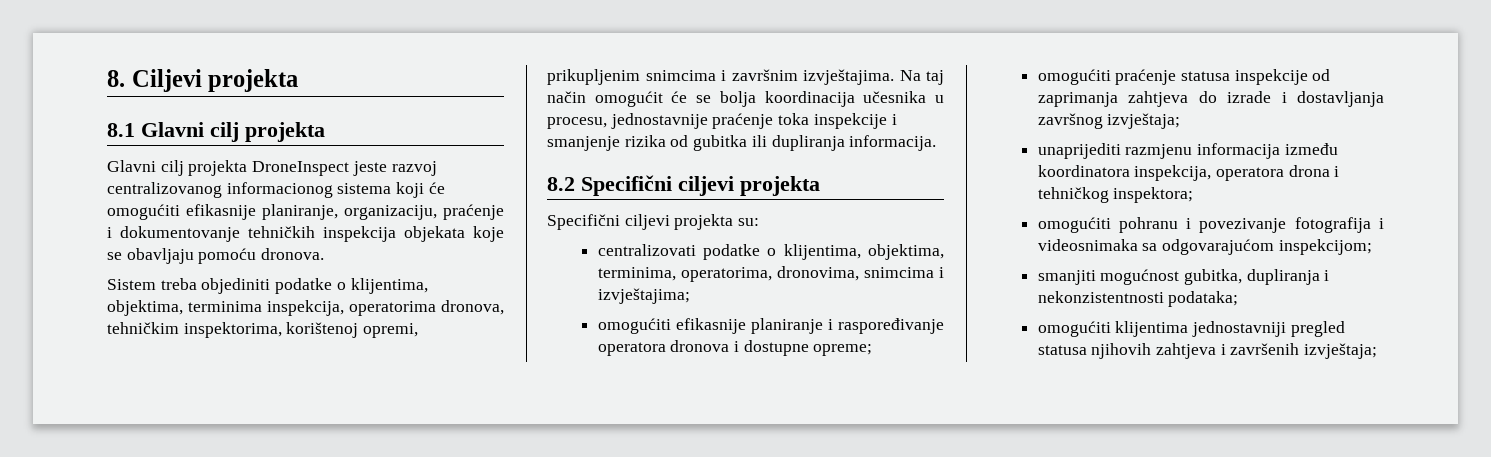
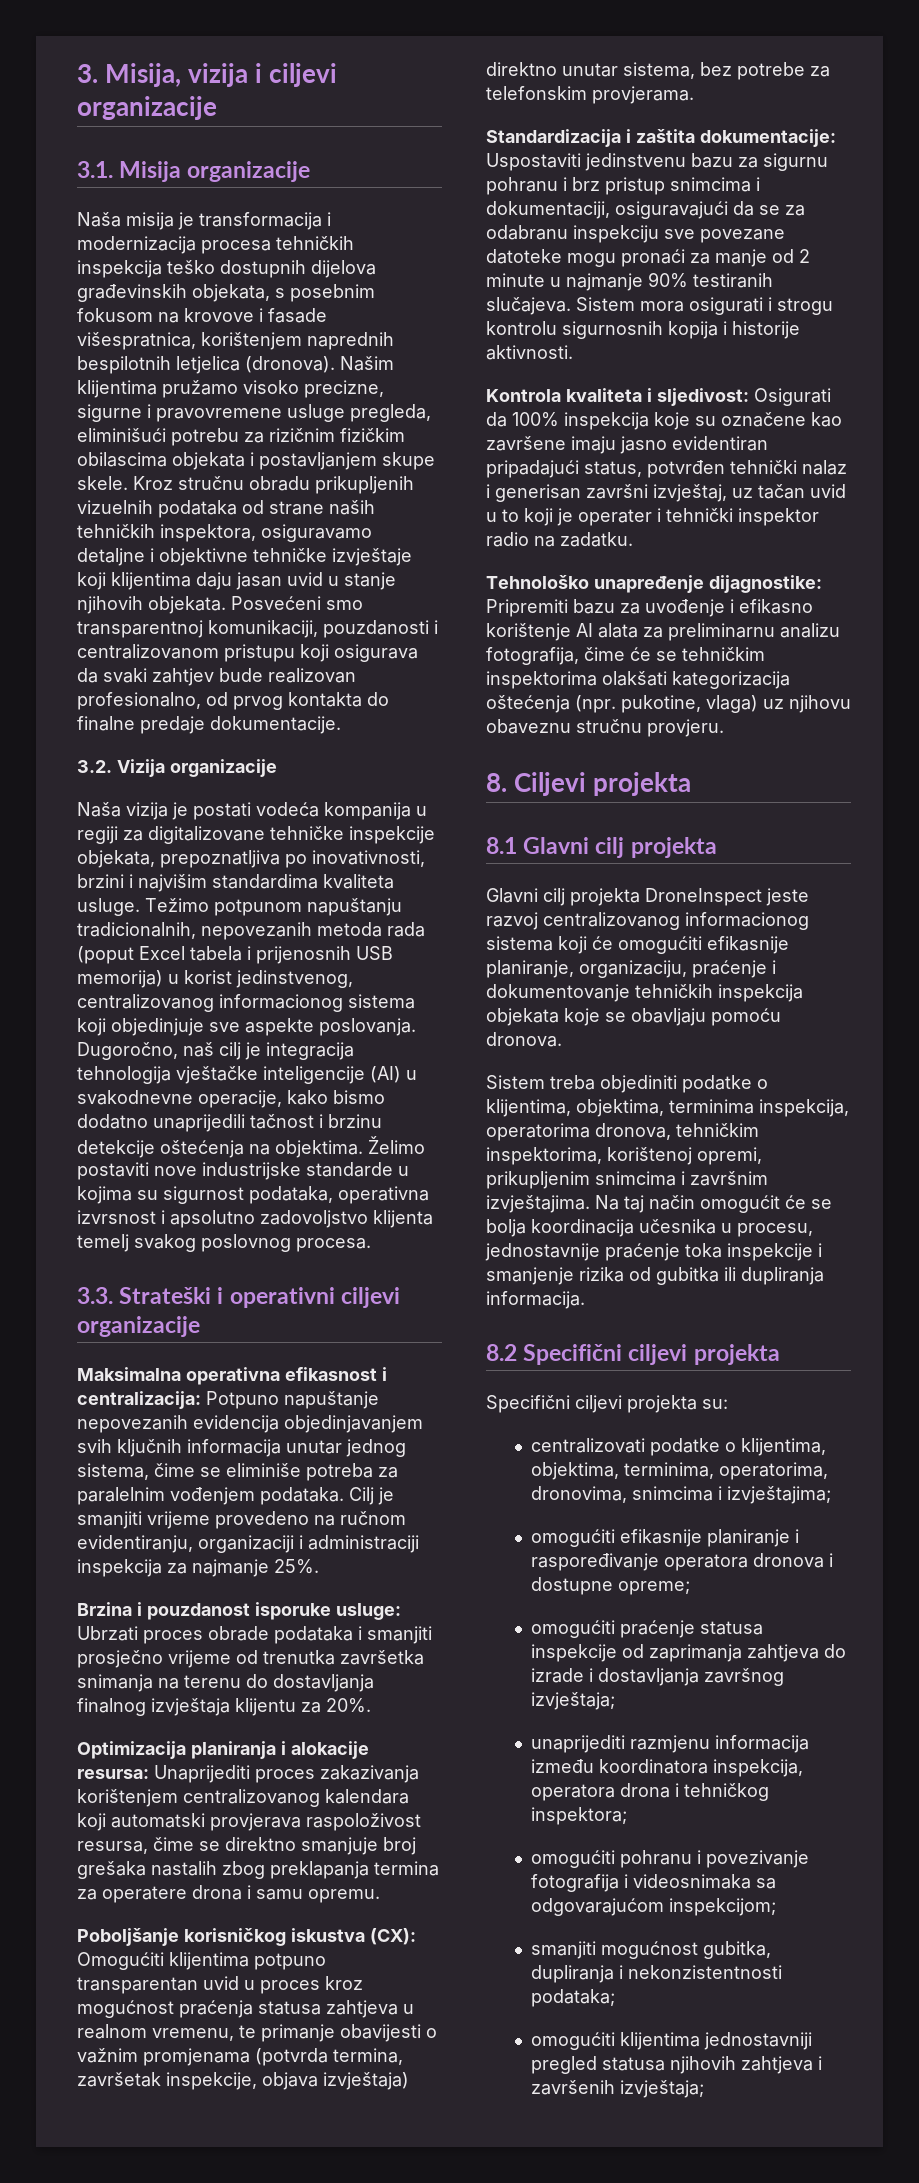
(107, 78) none -> [77,63,337,87] [77,96,217,120] [77,161,311,182] [77,212,331,230] [77,236,354,254] [77,260,376,278] [77,284,375,302] [77,308,327,323] [77,332,394,350] [77,356,394,374] [77,380,384,398] [77,404,431,422] [77,428,405,446] [77,452,435,470] [77,476,414,494] [77,500,375,518] [77,524,372,542] [77,548,412,566] [77,572,396,590] [77,596,363,614] [77,620,438,638] [77,644,418,662] [77,668,356,686] [77,692,389,710] [77,716,341,734] [77,759,277,777] [77,802,427,820] [77,826,435,844] [77,850,425,868] [77,874,394,892] [77,898,402,916] [77,922,425,940] [77,946,393,964] [77,970,353,988] [77,994,415,1012] [77,1018,416,1036] [77,1042,354,1060] [77,1066,417,1084] [77,1090,385,1108] [77,1114,382,1132] [77,1136,425,1158] [77,1162,409,1180] [77,1186,429,1204] [77,1210,433,1228] [77,1234,371,1252] [77,1287,400,1308] [77,1316,200,1337] [77,1367,387,1385] [77,1391,379,1409] [77,1415,423,1433] [77,1439,406,1457] [77,1463,398,1481] [77,1487,394,1505] [77,1511,406,1529] [77,1535,419,1553] [77,1559,319,1577] [77,1602,401,1620] [77,1626,432,1644] [77,1650,424,1668] [77,1674,374,1692] [77,1698,371,1716] [77,1741,369,1759] [77,1765,419,1783] [77,1789,409,1807] [77,1813,421,1831] [77,1837,416,1855] [77,1861,439,1879] [77,1885,380,1903] [77,1928,416,1946] [77,1952,326,1970] [77,1976,363,1994] [77,2000,414,2018] [77,2024,437,2042] [77,2048,403,2066] [77,2072,409,2090] [486,62,830,80] [486,86,694,104] [486,129,836,147] [486,153,828,171] [486,177,760,195] [486,201,805,219] [486,225,785,243] [486,249,810,267] [486,272,773,291] [486,297,833,315] [486,321,800,339] [486,345,573,360] [486,388,831,406] [486,412,842,430] [486,436,768,454] [486,460,847,478] [486,484,846,502] [486,508,819,526] [486,532,633,547] [486,575,822,593] [486,599,813,617] [486,623,840,641] [486,647,765,665] [486,671,790,689] [486,695,851,713] [486,719,724,737] 3. Misija, vizija i ciljevi organizacije // 3.1. Misija organizacije // Naša misija je transformacija i modernizacija procesa tehničkih inspekcija teško dostupnih dijelova građevinskih objekata, s posebnim fokusom na krovove i fasade višespratnica, korištenjem naprednih bespilotnih letjelica (dronova). Našim klijentima pružamo visoko precizne, sigurne i pravovremene usluge pregleda, eliminišući potrebu za rizičnim fizičkim obilascima objekata i postavljanjem skupe skele. Kroz stručnu obradu prikupljenih vizuelnih podataka od strane naših tehničkih inspektora, osiguravamo detaljne i objektivne tehničke izvještaje koji klijentima daju jasan uvid u stanje njihovih objekata. Posvećeni smo transparentnoj komunikaciji, pouzdanosti i centralizovanom pristupu koji osigurava da svaki zahtjev bude realizovan profesionalno, od prvog kontakta do finalne predaje dokumentacije. // 3.2. Vizija organizacije // Naša vizija je postati vodeća kompanija u regiji za digitalizovane tehničke inspekcije objekata, prepoznatljiva po inovativnosti, brzini i najvišim standardima kvaliteta usluge. Težimo potpunom napuštanju tradicionalnih, nepovezanih metoda rada (poput Excel tabela i prijenosnih USB memorija) u korist jedinstvenog, centralizovanog informacionog sistema koji objedinjuje sve aspekte poslovanja. Dugoročno, naš cilj je integracija tehnologija vještačke inteligencije (AI) u svakodnevne operacije, kako bismo dodatno unaprijedili tačnost i brzinu detekcije oštećenja na objektima. Želimo postaviti nove industrijske standarde u kojima su sigurnost podataka, operativna izvrsnost i apsolutno zadovoljstvo klijenta temelj svakog poslovnog procesa. // 3.3. Strateški i operativni ciljevi organizacije // Maksimalna operativna efikasnost i centralizacija: Potpuno napuštanje nepovezanih evidencija objedinjavanjem svih ključnih informacija unutar jednog sistema, čime se eliminiše potreba za paralelnim vođenjem podataka. Cilj je smanjiti vrijeme provedeno na ručnom evidentiranju, organizaciji i administraciji inspekcija za najmanje 25%. // Brzina i pouzdanost isporuke usluge: Ubrzati proces obrade podataka i smanjiti prosječno vrijeme od trenutka završetka snimanja na terenu do dostavljanja finalnog izvještaja klijentu za 20%. // Optimizacija planiranja i alokacije resursa: Unaprijediti proces zakazivanja korištenjem centralizovanog kalendara koji automatski provjerava raspoloživost resursa, čime se direktno smanjuje broj grešaka nastalih zbog preklapanja termina za operatere drona i samu opremu. // Poboljšanje korisničkog iskustva (CX): Omogućiti klijentima potpuno transparentan uvid u proces kroz mogućnost praćenja statusa zahtjeva u realnom vremenu, te primanje obavijesti o važnim promjenama (potvrda termina, završetak inspekcije, objava izvještaja) direktno unutar sistema, bez potrebe za telefonskim provjerama. // Standardizacija i zaštita dokumentacije: Uspostaviti jedinstvenu bazu za sigurnu pohranu i brz pristup snimcima i dokumentaciji, osiguravajući da se za odabranu inspekciju sve povezane datoteke mogu pronaći za manje od 2 minute u najmanje 90% testiranih slučajeva. Sistem mora osigurati i strogu kontrolu sigurnosnih kopija i historije aktivnosti. // Kontrola kvaliteta i sljedivost: Osigurati da 100% inspekcija koje su označene kao završene imaju jasno evidentiran pripadajući status, potvrđen tehnički nalaz i generisan završni izvještaj, uz tačan uvid u to koji je operater i tehnički inspektor radio na zadatku. // Tehnološko unapređenje dijagnostike: Pripremiti bazu za uvođenje i efikasno korištenje AI alata za preliminarnu analizu fotografija, čime će se tehničkim inspektorima olakšati kategorizacija oštećenja (npr. pukotine, vlaga) uz njihovu obaveznu stručnu provjeru. //

